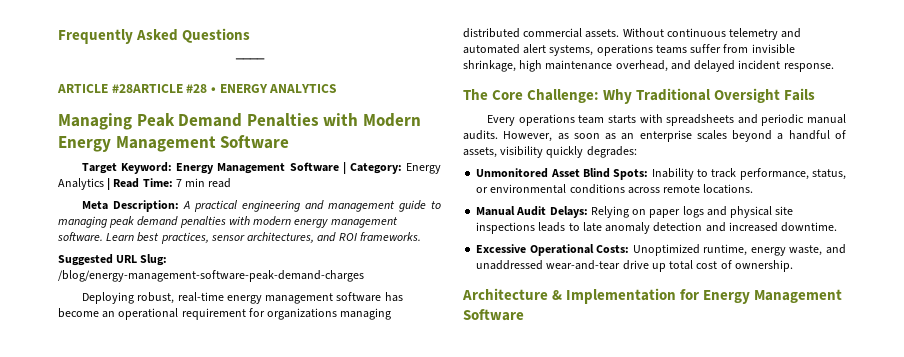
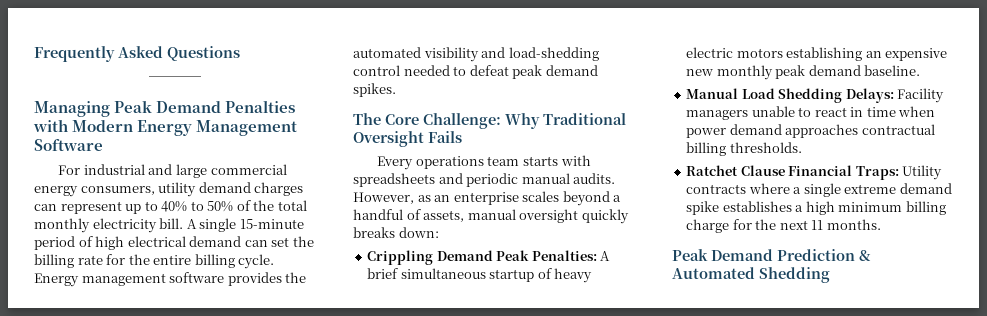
[57,84,338,93] // ARTICLE #28ARTICLE #28 • ENERGY ANALYTICS -> (201, 78) none
[82,162,441,174] [58,178,232,190] [82,200,441,212] [58,216,398,228] [57,232,421,244] [58,254,168,266] [58,270,364,282] [82,292,403,304] [58,308,392,320] [463,28,802,40] [463,44,795,56] [463,60,834,72] Target Keyword: Energy Management Software | Category: Energy Analytics | Read Time: 7 min read // Meta Description: A practical engineering and management guide to managing peak demand penalties with modern energy management software. Learn best practices, sensor architectures, and ROI frameworks. // Suggested URL Slug: /blog/energy-management-software-peak-demand-charges // Deploying robust, real-time energy management software has become an operational requirement for organizations managing distributed commercial assets. Without continuous telemetry and automated alert systems, operations teams suffer from invisible shrinkage, high maintenance overhead, and delayed incident response. -> [58,164,287,178] [34,182,304,197] [34,200,307,214] [34,218,304,233] [34,236,314,250] [34,254,275,269] [34,272,307,287] [353,47,599,62] [353,65,598,79] [353,83,396,97] For industrial and large commercial energy consumers, utility demand charges can represent up to 40% to 50% of the total monthly electricity bill. A single 15-minute period of high electrical demand can set the billing rate for the entire billing cycle. Energy management software provides the automated visibility and load-shedding control needed to defeat peak demand spikes.
[573,133,617,140] soon as -> (431, 198) none
[500,146,637,158] [476,168,846,180] [476,184,754,194] [476,206,794,218] [476,222,838,234] [476,244,846,256] [476,260,793,272] [462,288,843,304] [463,309,524,321] visibility quickly degrades: // Unmonitored Asset Blind Spots: Inability to track performance, status, or environmental conditions across remote locations. // Manual Audit Delays: Relying on paper logs and physical site inspections leads to late anomaly detection and increased downtime. // Excessive Operational Costs: Unoptimized runtime, energy waste, and unaddressed wear-and-tear drive up total cost of ownership. // Architecture & Implementation for Energy Management Software -> [467,209,629,224] [353,227,439,238] [367,250,611,265] [367,268,593,283] [686,47,948,61] [686,65,921,80] [686,88,945,103] [686,106,936,120] [686,124,935,138] [686,142,802,156] [686,165,943,180] [686,183,952,197] [686,201,946,215] [686,219,881,233] [672,249,871,261] [672,267,830,283] manual oversight quickly breaks down: // Crippling Demand Peak Penalties: A brief simultaneous startup of heavy electric motors establishing an expensive new monthly peak demand baseline. // Manual Load Shedding Delays: Facility managers unable to react in time when power demand approaches contractual billing thresholds. // Ratchet Clause Financial Traps: Utility contracts where a single extreme demand spike establishes a high minimum billing charge for the next 11 months. // Peak Demand Prediction & Automated Shedding

